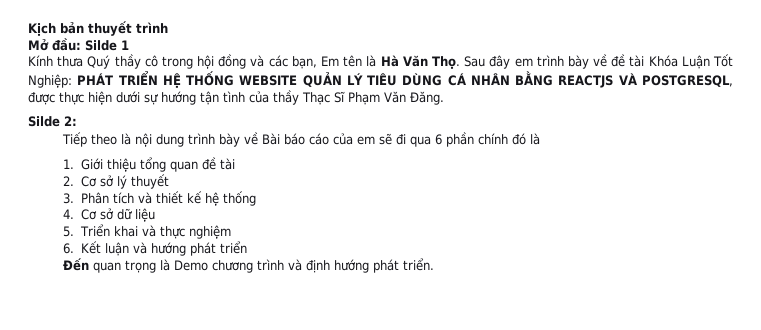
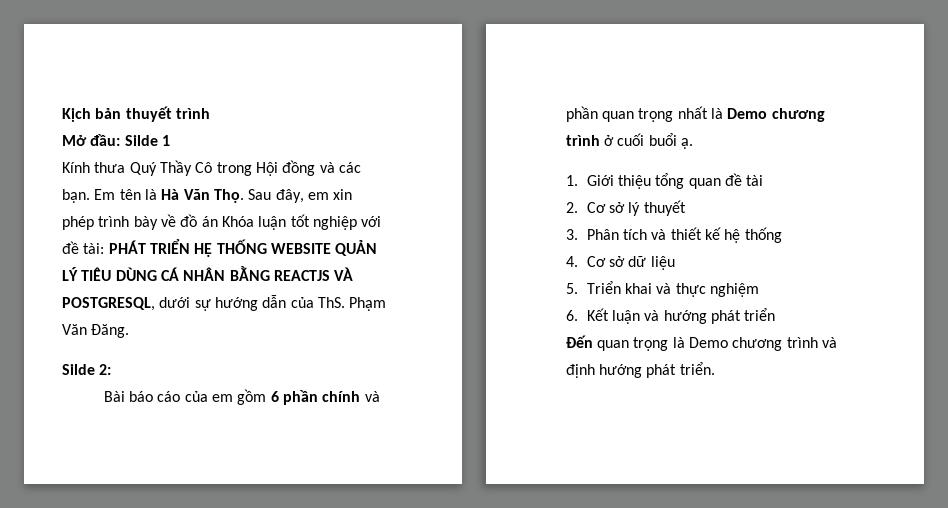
[114,54,215,69] thầy cô trong hội -> [159,160,278,176] Thầy Cô trong Hội
[291,56,317,69] bạn, -> [62,189,90,203] bạn.
[489,54,733,69] [28,74,72,88] đây em trình bày về đề tài Khóa Luận Tốt Nghiệp: -> [275,189,353,203] [62,214,382,230] [62,241,105,254] đây, em xin phép trình bày về đồ án Khóa luận tốt nghiệp với đề tài:
[28,90,345,105] được thực hiện dưới sự hướng tận tình của thầy Thạc Sĩ -> [159,295,345,311] dưới sự hướng dẫn của ThS.
[62,132,259,147] Tiếp theo là nội dung trình bày về -> (112, 369) none
[379,132,541,147] sẽ đi qua 6 phần chính đó là -> [237,389,380,405] [565,106,825,122] [565,133,694,149] gồm 6 phần chính và phần quan trọng nhất là Demo chương trình ở cuối buổi ạ.

